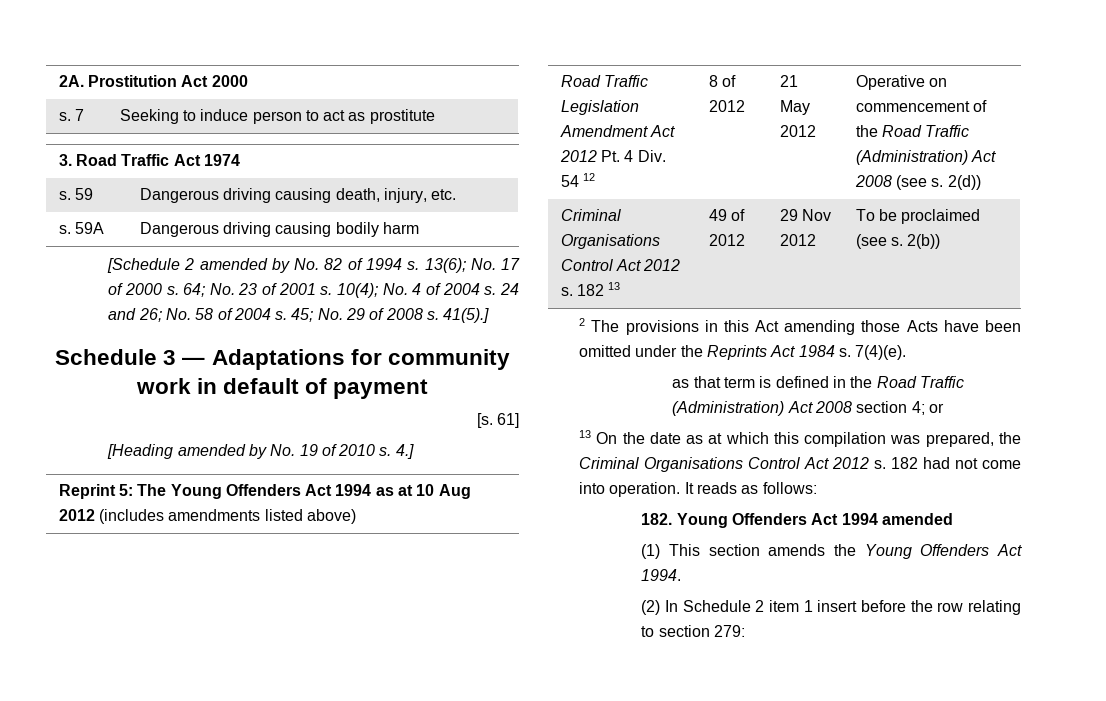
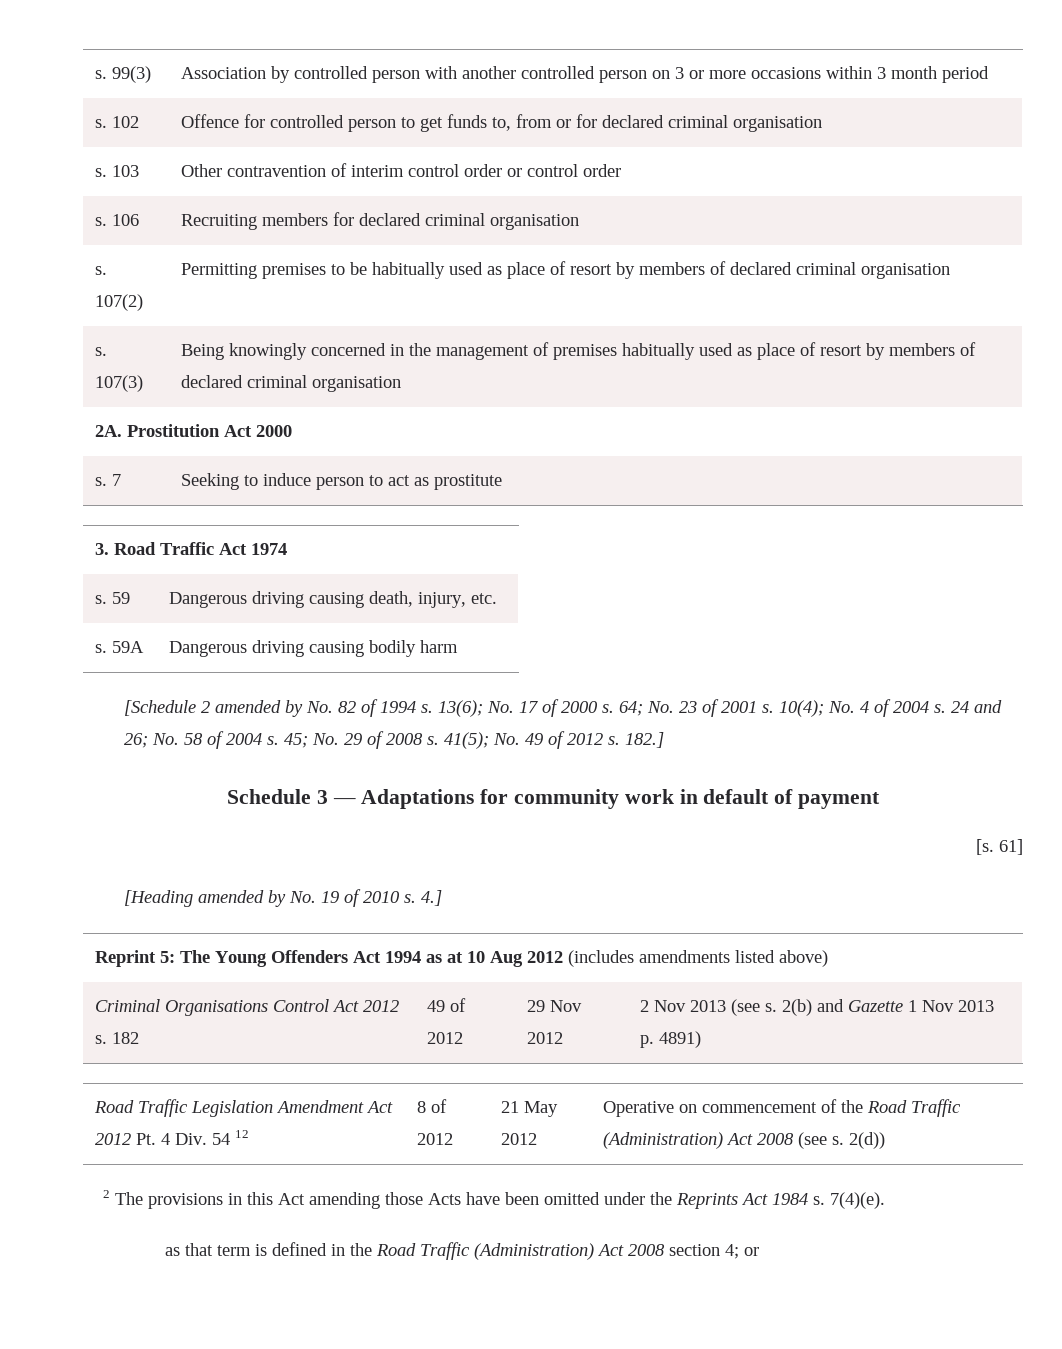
(58, 81) none -> [95,66,152,83] [181,66,990,83] [95,116,140,128] [181,114,823,132] [95,165,140,177] [181,163,622,177] [95,214,140,226] [181,212,580,230] [95,266,108,275] [95,294,144,311] [181,261,951,279] [95,347,108,356] [95,375,144,392] [181,342,977,360] [181,375,402,392] s. 99(3) | Association by controlled person with another controlled person on 3 or more occasions within 3 month period // s. 102 | Offence for controlled person to get funds to, from or for declared criminal organisation // s. 103 | Other contravention of interim control order or control order // s. 106 | Recruiting members for declared criminal organisation // s. 107(2) | Permitting premises to be habitually used as place of resort by members of declared criminal organisation // s. 107(3) | Being knowingly concerned in the management of premises habitually used as place of resort by members of declared criminal organisation //
[443,308,490,323] 41(5).] -> [443,731,664,749] 41(5); No. 49 of 2012 s. 182.]
(356, 516) none -> [95,999,400,1016] [95,1032,140,1044] [427,998,467,1012] [427,1032,464,1044] [527,1000,583,1012] [527,1032,564,1044] [640,999,995,1016] [640,1031,702,1048] // Criminal Organisations Control Act 2012 s. 182 | 49 of 2012 | 29 Nov 2012 | 2 Nov 2013 (see s. 2(b) and Gazette 1 Nov 2013 p. 4891)
[560,209,621,221] [560,234,660,249] [560,259,681,271] [560,282,621,296] [708,209,745,221] [708,234,745,246] [779,209,831,221] [779,234,816,246] [855,209,981,224] [855,234,941,249] // Criminal Organisations Control Act 2012 s. 182 13 | 49 of 2012 | 29 Nov 2012 | To be proclaimed (see s. 2(b)) -> (886, 1140) none
[579,430,1021,447] [579,457,1022,472] [579,482,817,497] [641,513,953,528] [641,544,1023,559] [641,569,682,581] [641,600,1021,615] [641,625,745,637] // 13 On the date as at which this compilation was prepared, the Criminal Organisations Control Act 2012 s. 182 had not come into operation. It reads as follows: // 182. Young Offenders Act 1994 amended // (1) This section amends the Young Offenders Act 1994. // (2) In Schedule 2 item 1 insert before the row relating to section 279: -> (759, 1251) none

